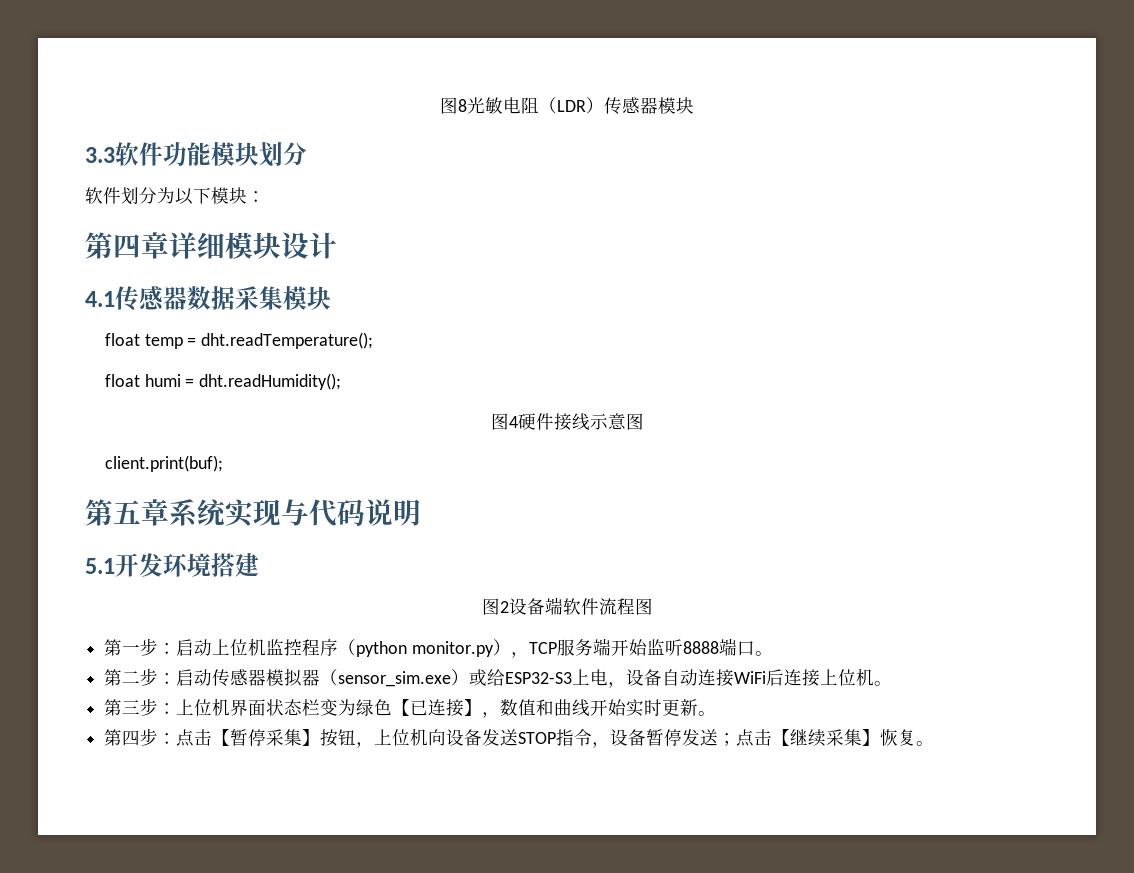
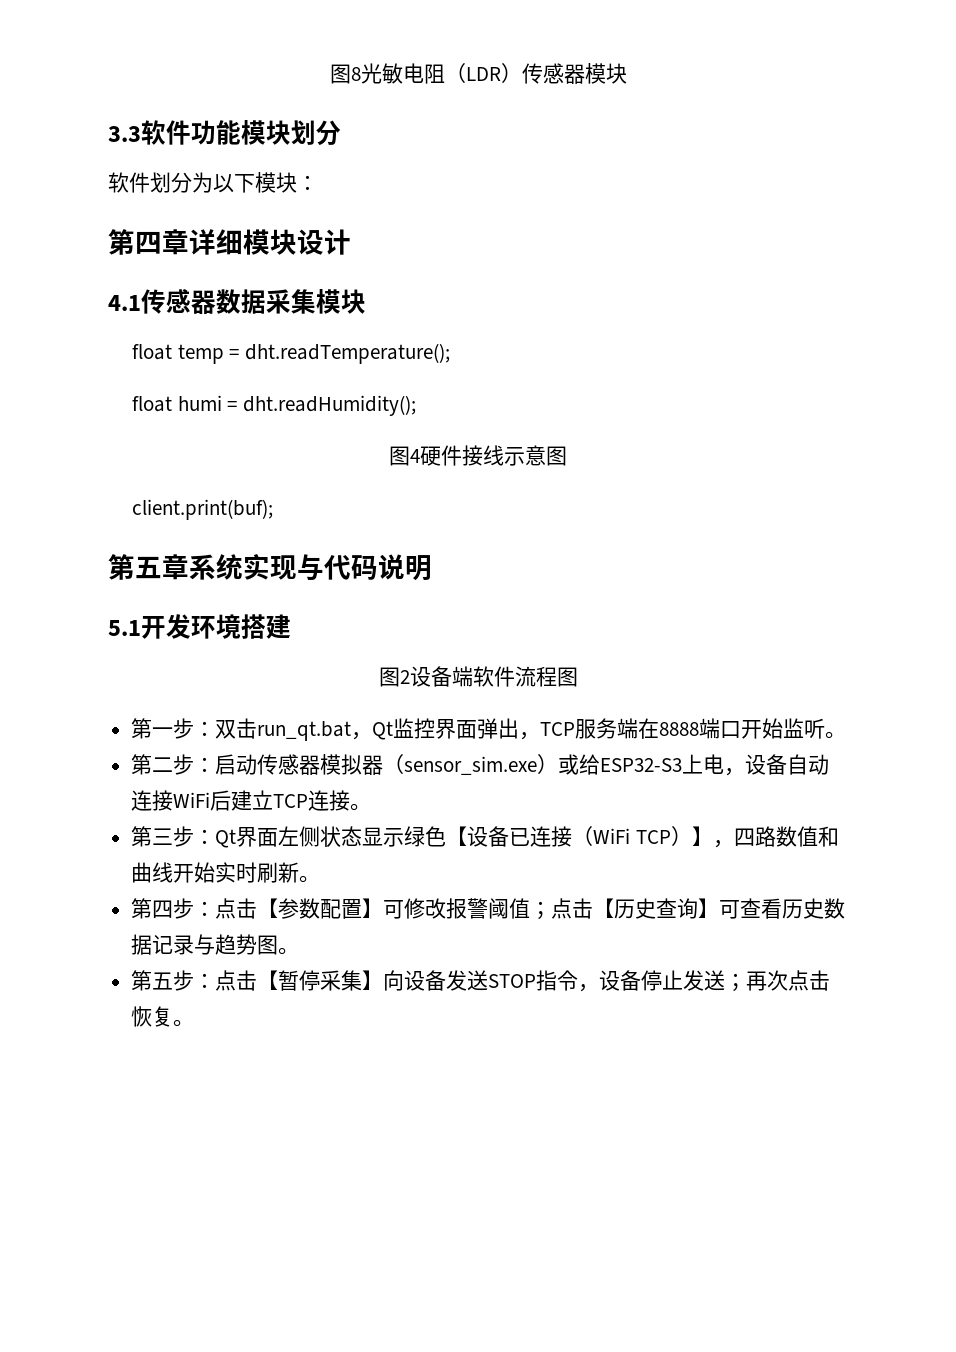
[176,638,755,658] 启动上位机监控程序（python monitor.py），TCP服务端开始监听8888端口 -> [215,718,826,741] 双击run_qt.bat，Qt监控界面弹出，TCP服务端在8888端口开始监听
[784,668,875,687] 连接上位机 -> [231,790,351,811] 建立TCP连接
[176,698,501,718] 上位机界面状态栏变为绿色【已连接】， -> [215,826,776,848] Qt界面左侧状态显示绿色【设备已连接（WiFi TCP）】，四路
[662,699,681,716] 更 -> [257,862,279,883] 刷
[230,728,429,748] 暂停采集】按钮，上位机 -> [278,898,846,920] [131,934,300,955] [131,970,384,991] 参数配置】可修改报警阈值；点击【历史查询】可查看历史数据记录与趋势图。 // 第五步：点击【暂停采集】
[646,729,881,747] 暂停发送；点击【继续采集】 -> [641,970,831,992] 停止发送；再次点击

